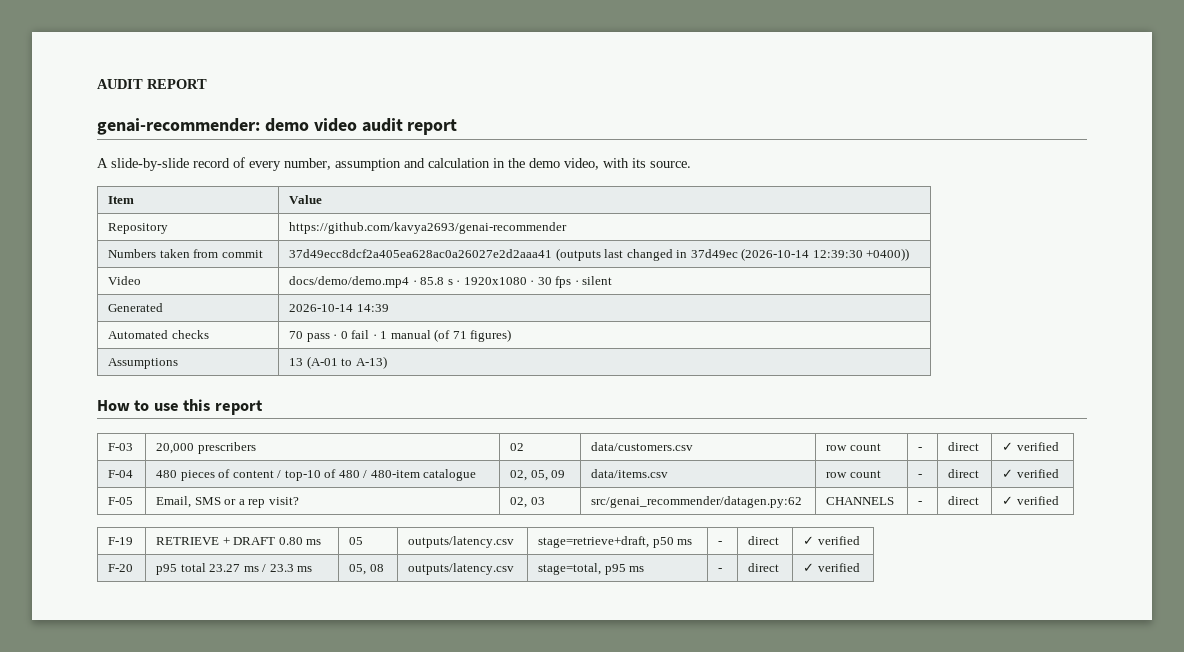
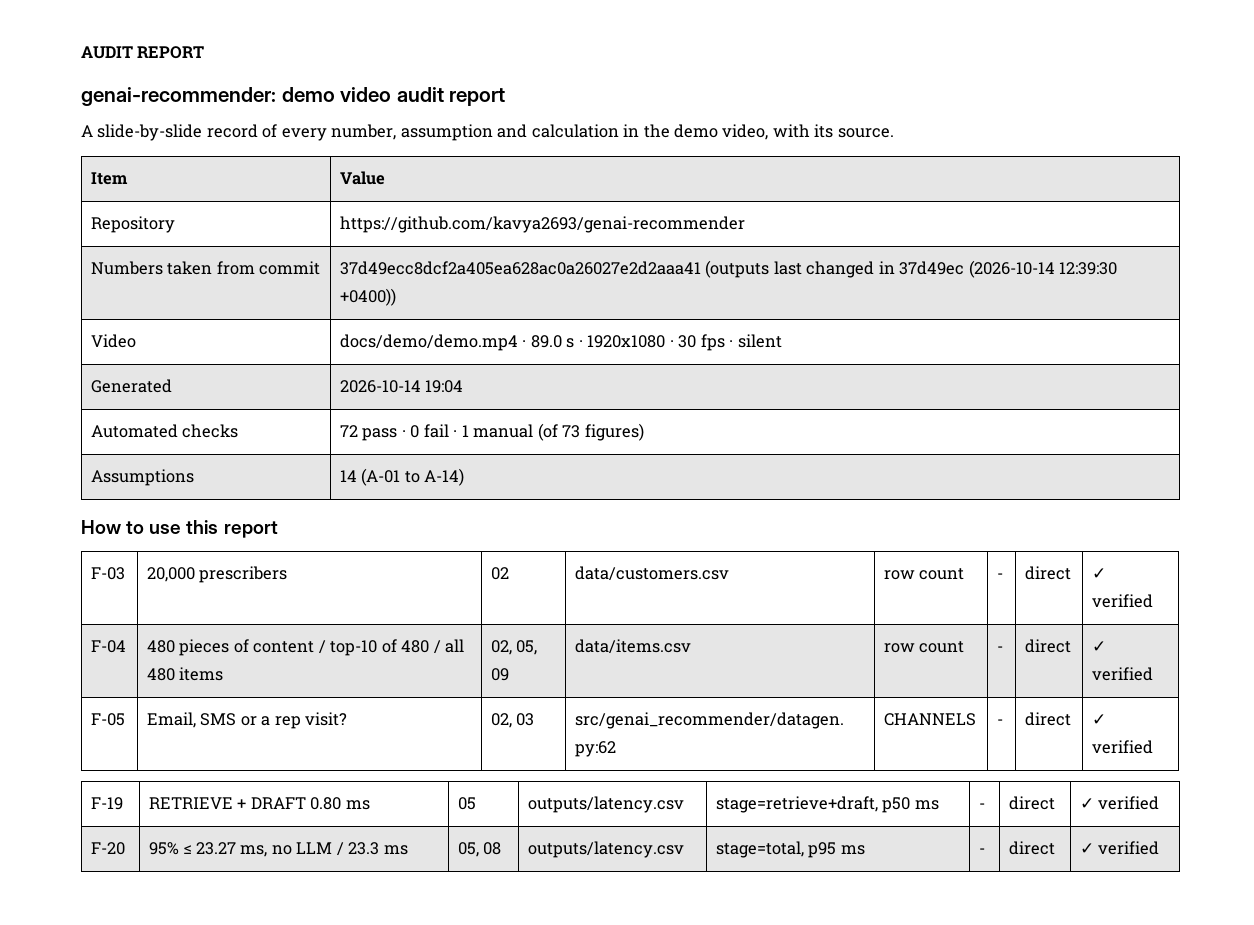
[420,277,445,285] 85.8 -> [530,335,562,348] 89.0
[356,304,389,312] 14:39 -> [425,380,464,393] 19:04
[289,331,304,339] 70 -> [340,425,359,437] 72
[452,331,467,339] 71 -> [562,425,581,438] 73
[289,358,304,366] 13 -> [340,470,358,482] 14
[355,356,387,369] A-13) -> [424,468,465,486] A-14)
[370,469,477,481] 480-item catalogue -> [445,639,465,653] [147,667,224,681] all 480 items
[156,563,259,575] p95 total 23.27 ms -> [149,842,333,857] 95% ≤ 23.27 ms, no LLM

